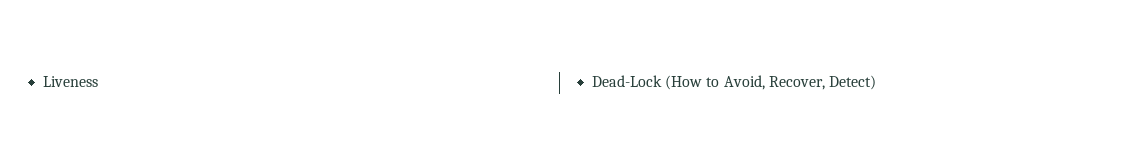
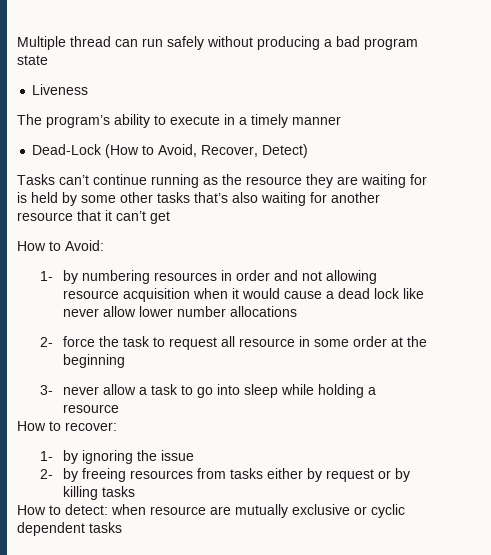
[43,76,99,87] Liveness -> [17,36,418,50] [17,55,48,65] [32,84,89,95] [17,114,341,128] Multiple thread can run safely without producing a bad program state // Liveness // The program’s ability to execute in a timely manner
(876, 82) none -> [17,174,427,188] [17,192,380,206] [17,210,170,224] [17,240,104,251] [39,270,377,284] [62,288,424,302] [62,306,297,317] [39,336,427,350] [62,354,125,368] [39,384,376,398] [62,404,119,413] [17,421,117,431] [39,450,194,464] [39,468,410,482] [62,486,135,500] [17,504,405,518] [17,522,122,536] // Tasks can’t continue running as the resource they are waiting for is held by some other tasks that’s also waiting for another resource that it can’t get // How to Avoid: // 1- by numbering resources in order and not allowing resource acquisition when it would cause a dead lock like never allow lower number allocations // 2- force the task to request all resource in some order at the beginning // 3- never allow a task to go into sleep while holding a resource // How to recover: // 1- by ignoring the issue // 2- by freeing resources from tasks either by request or by killing tasks // How to detect: when resource are mutually exclusive or cyclic dependent tasks

